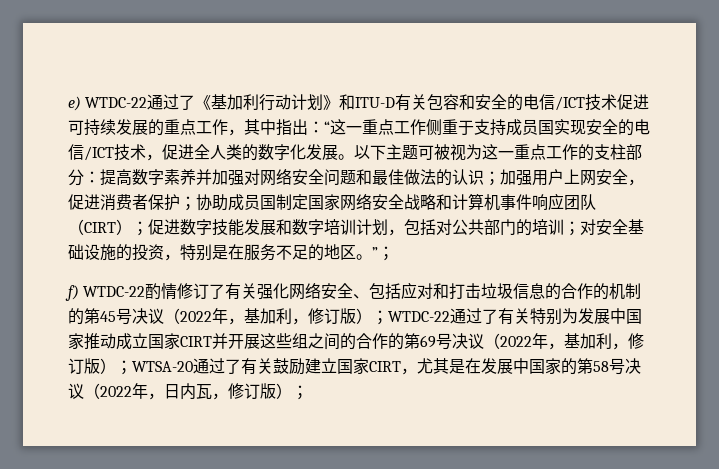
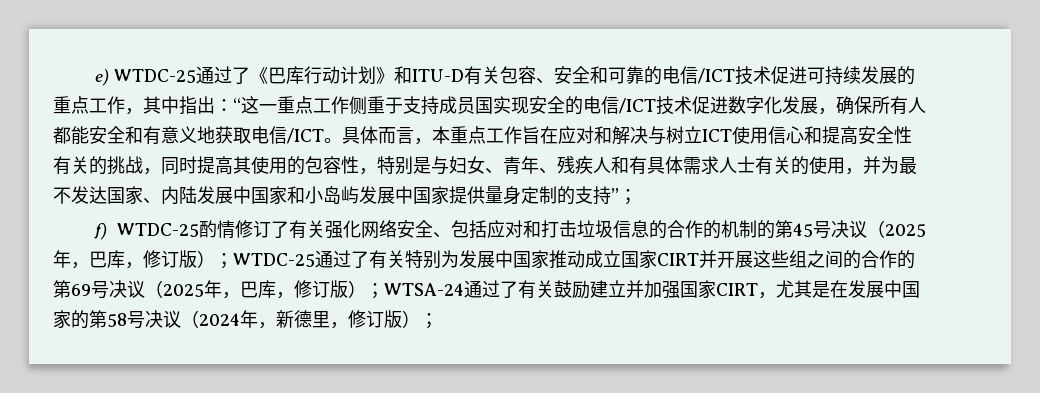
[85,97,148,108] WTDC-22 -> [114,69,197,83] WTDC-25
[211,94,260,110] 基加利 -> [268,66,305,84] 巴库
[459,94,508,110] 和安全 -> [536,66,645,84] 、安全和可靠
[146,144,642,161] [68,168,644,186] [68,193,596,211] [68,219,644,236] [68,244,372,261] ，促进全人类的数字化发展。以下主题可被视为这一重点工作的支柱部分：提高数字素养并加强对网络安全问题和最佳做法的认识；加强用户上网安全，促进消费者保护；协助成员国制定国家网络安全战略和计算机事件响应团队（CIRT）；促进数字技能发展和数字培训计划，包括对公共部门的培训；对安全基础设施的投资，特别是在服务不足的地区。 -> [692,96,926,115] [53,126,912,145] [53,156,917,175] [53,186,611,205] 促进数字化发展，确保所有人都能安全和有意义地获取电信/ICT。具体而言，本重点工作旨在应对和解决与树立ICT使用信心和提高安全性有关的挑战，同时提高其使用的包容性，特别是与妇女、青年、残疾人和有具体需求人士有关的使用，并为最不发达国家、内陆发展中国家和小岛屿发展中国家提供量身定制的支持
[83,286,146,297] WTDC-22 -> [117,223,200,237] WTDC-25
[180,308,450,325] 2022年，基加利，修订版）；WTDC-22 -> [885,224,926,237] [53,250,315,269] 2025年，巴库，修订版）；WTDC-25
[500,333,644,350] [68,358,193,375] 2022年，基加利，修订版）；WTSA-20 -> [163,280,464,299] 2025年，巴库，修订版）；WTSA-24
(337, 365) none -> [626,280,680,299] 并加强
[100,383,212,400] 2022年，日内瓦 -> [199,310,330,329] 2024年，新德里

